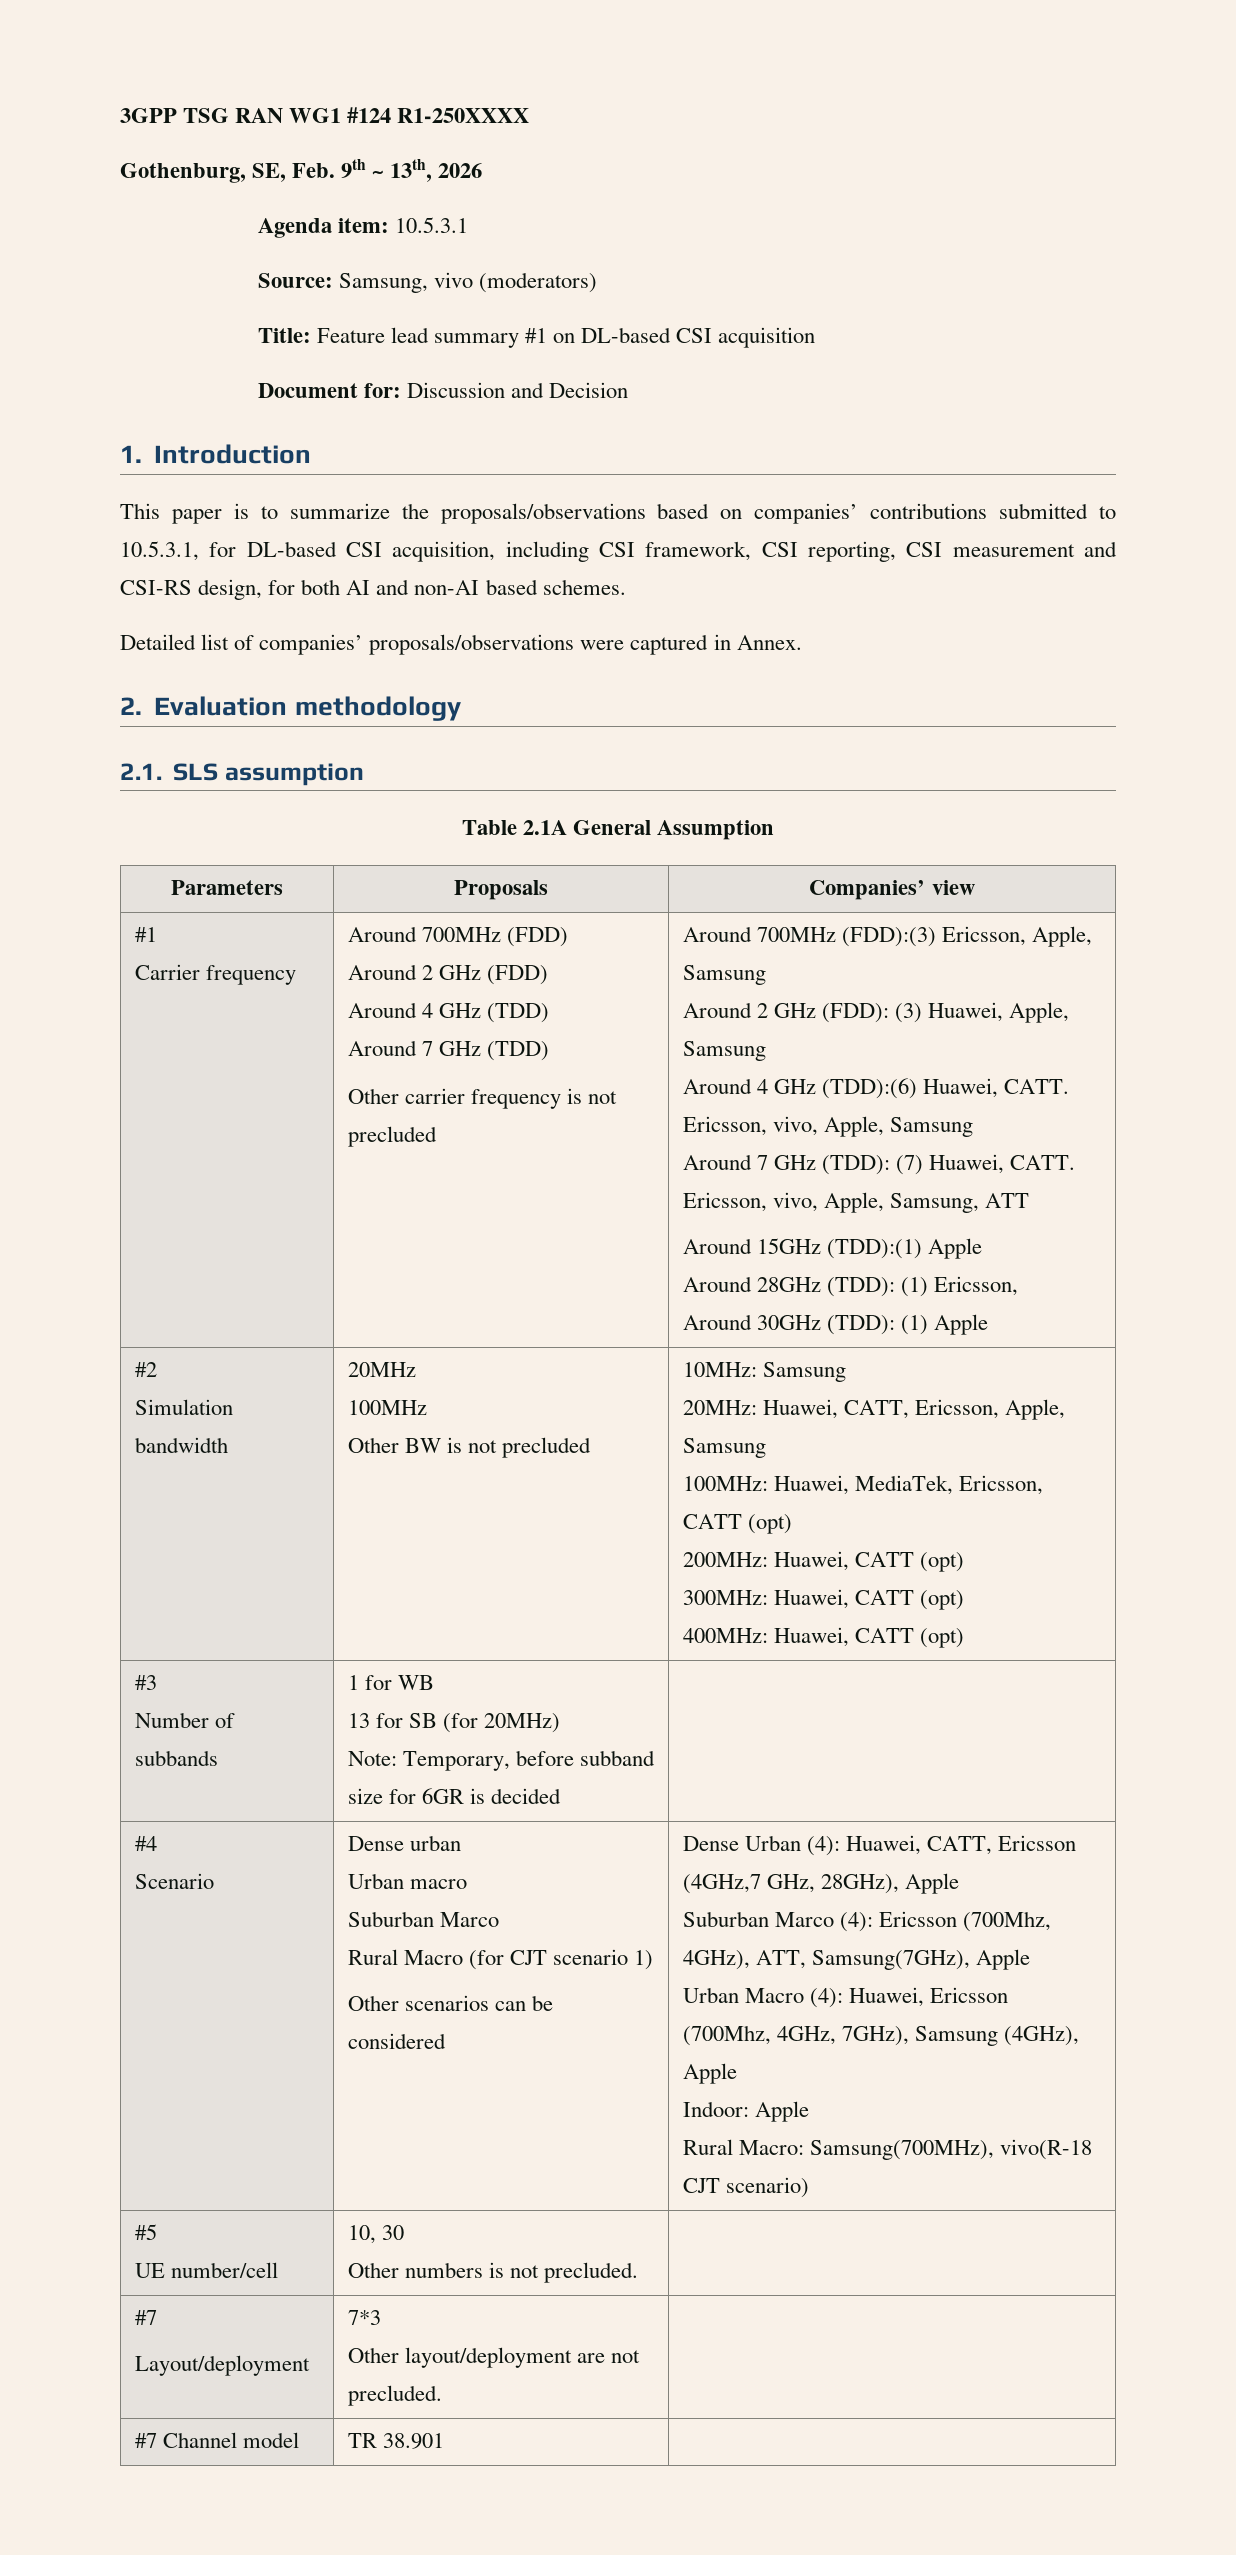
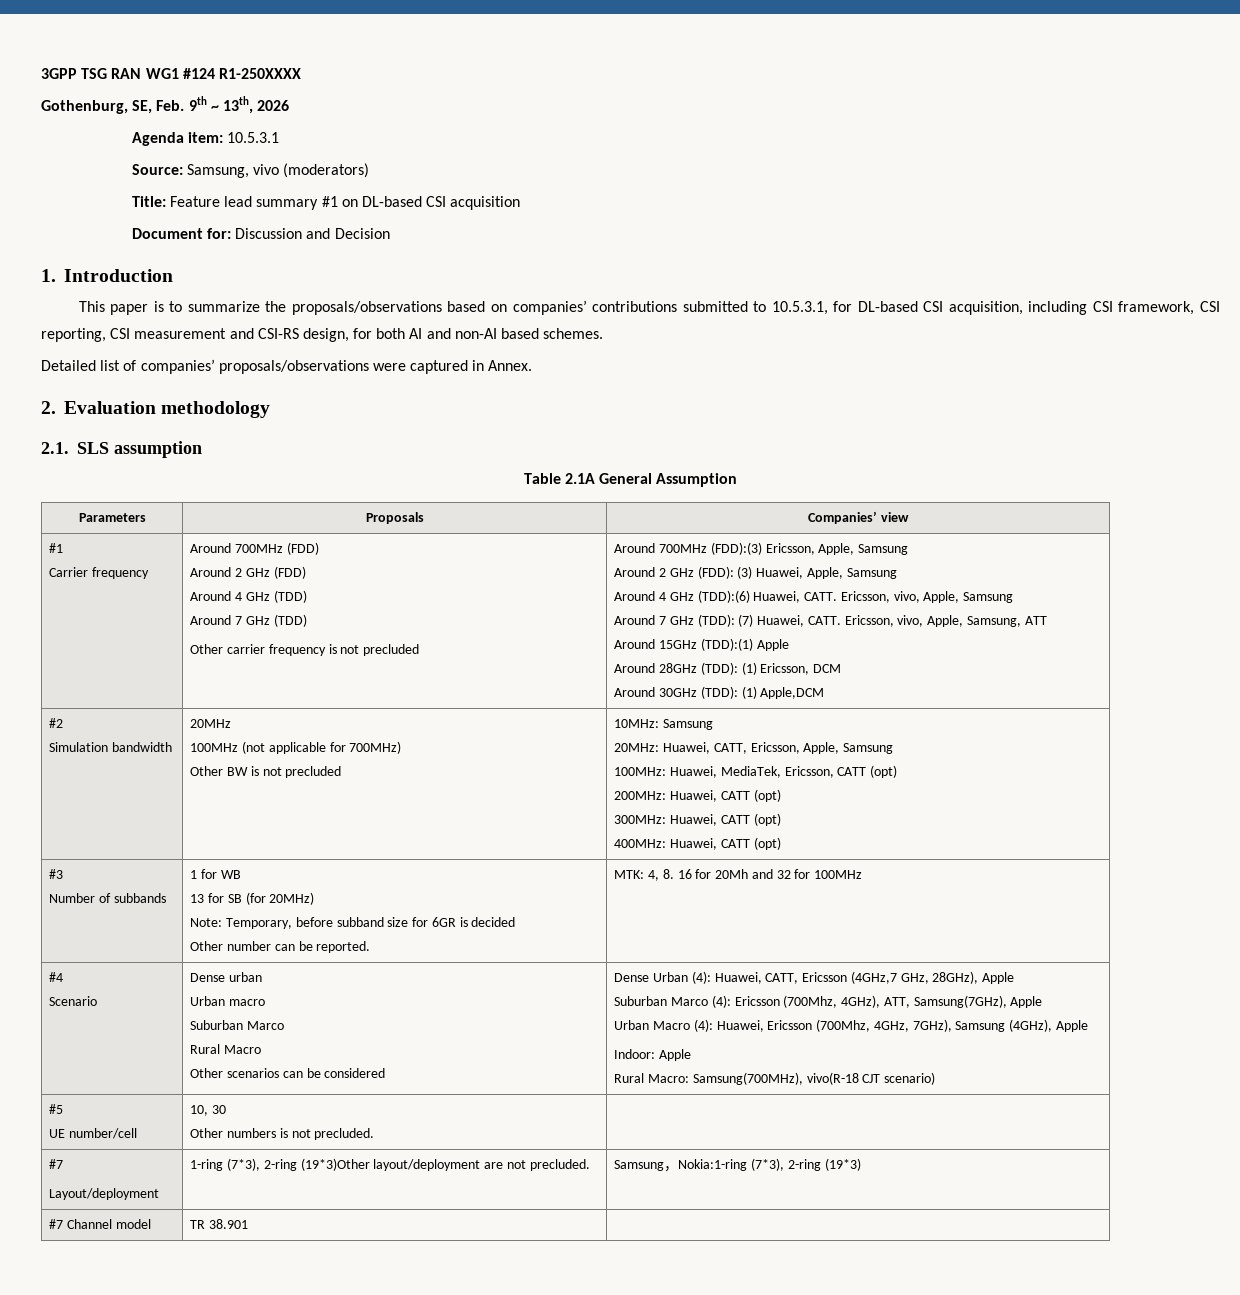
(1018, 1286) none -> [813,664,842,673] DCM
[933,1314,988,1335] Apple -> [760,687,825,699] Apple,DCM
(427, 1407) none -> [241,741,402,754] (not applicable for 700MHz)
(561, 1796) | -> [190,941,371,953] [614,869,863,881] // Other number can be reported. | MTK: 4, 8. 16 for 20Mh and 32 for 100MHz
[468,1949,653,1970] (for CJT scenario 1) -> (261, 1049) none
[347,2310,381,2325] [347,2347,399,2363] 7*3 // Other -> [190,1158,370,1171] 1-ring (7*3), 2-ring (19*3)Other
(442, 2395) none -> [614,1158,861,1172] Samsung，Nokia:1-ring (7*3), 2-ring (19*3)

